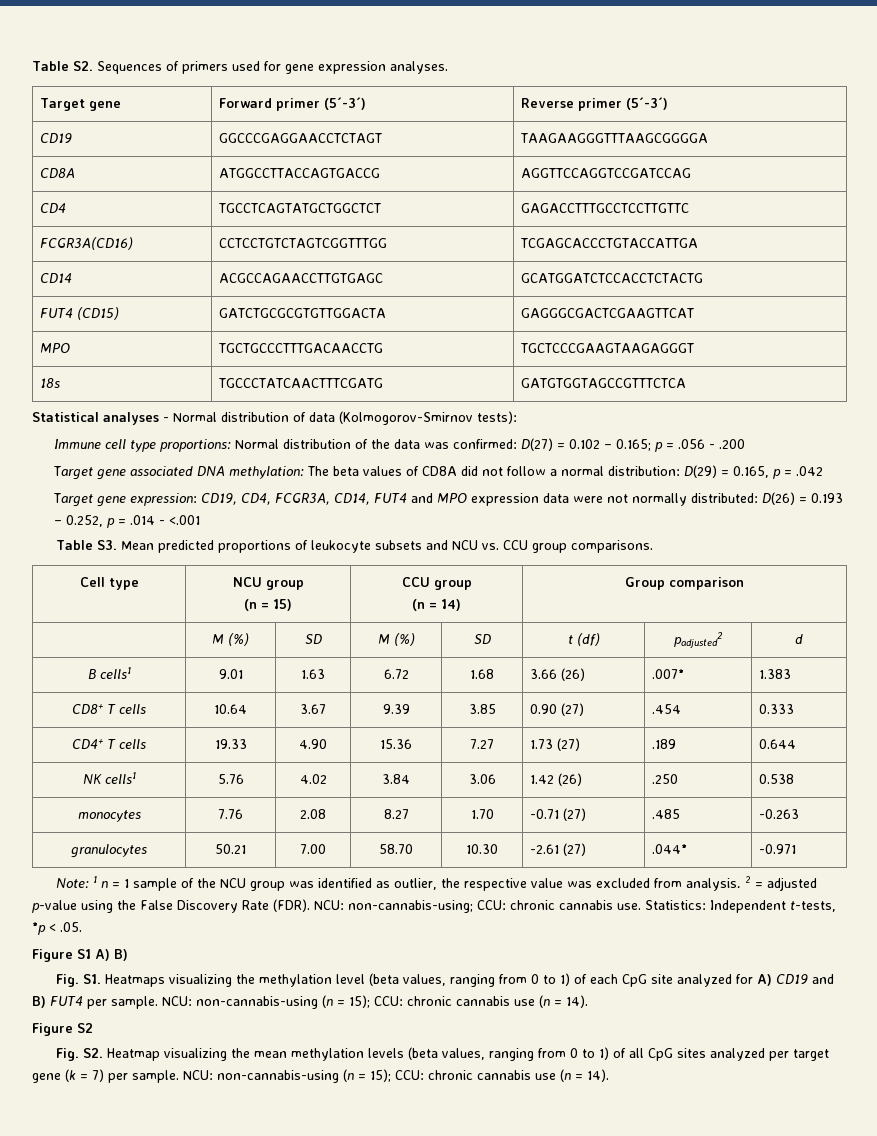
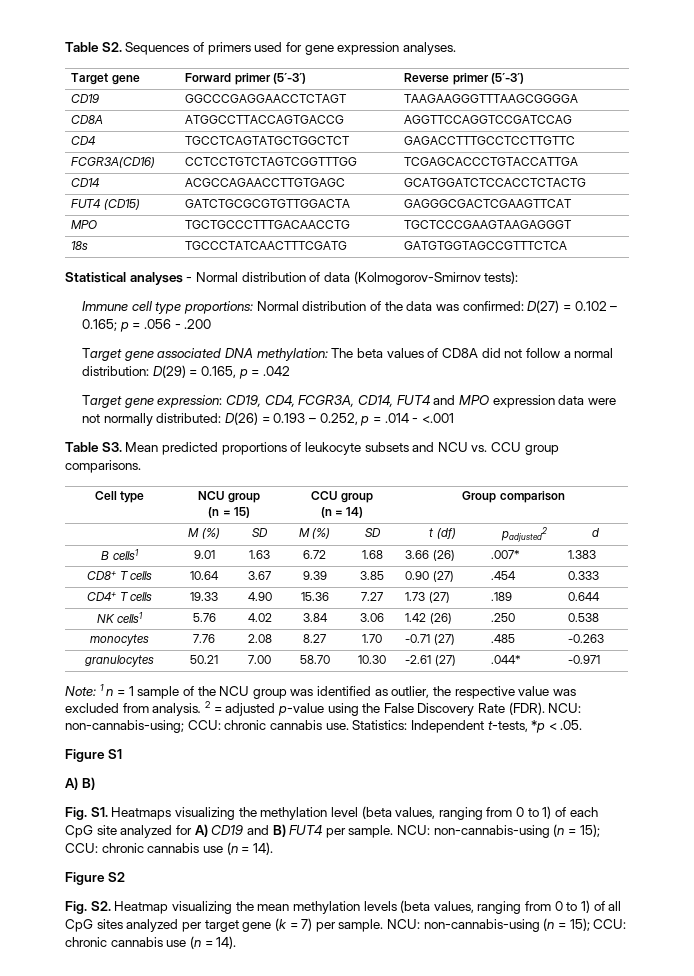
(91, 954) none -> (122, 754) //

